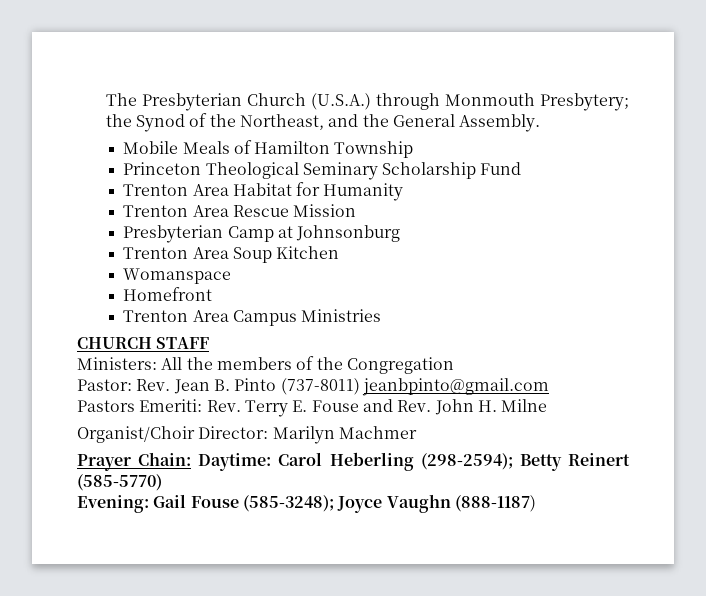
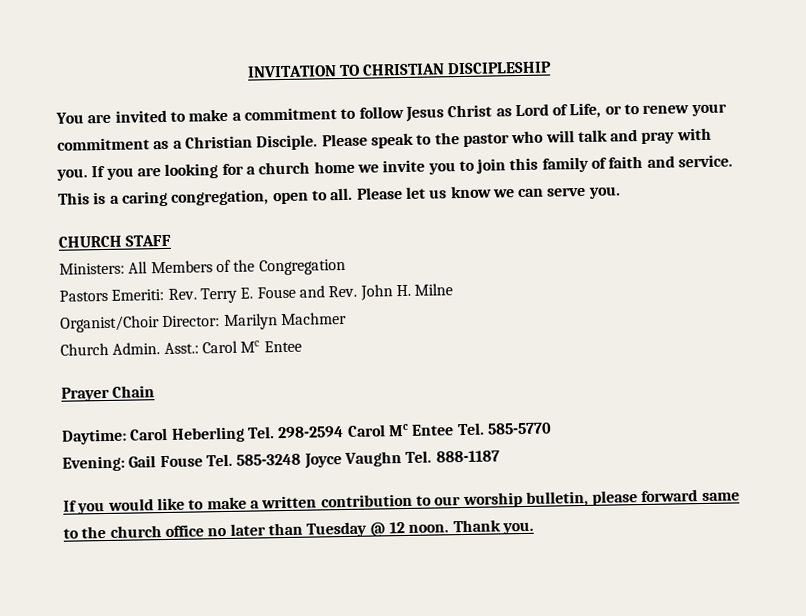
[105,93,629,111] [105,113,541,132] [123,140,414,158] [123,162,522,180] [123,182,404,201] [123,204,357,217] [123,225,401,243] [123,246,340,263] [123,268,232,284] [123,287,213,301] [123,309,382,326] The Presbyterian Church (U.S.A.) through Monmouth Presbytery; the Synod of the Northeast, and the General Assembly. // Mobile Meals of Hamilton Township // Princeton Theological Seminary Scholarship Fund // Trenton Area Habitat for Humanity // Trenton Area Rescue Mission // Presbyterian Camp at Johnsonburg // Trenton Area Soup Kitchen // Womanspace // Homefront // Trenton Area Campus Ministries -> [246,61,553,78] [55,102,727,124] [57,127,712,151] [56,154,734,181] [58,185,621,207] INVITATION TO CHRISTIAN DISCIPLESHIP // You are invited to make a commitment to follow Jesus Christ as Lord of Life, or to renew your commitment as a Christian Disciple. Please speak to the pastor who will talk and pray with you. If you are looking for a church home we invite you to join this family of faith and service. This is a caring congregation, open to all. Please let us know we can serve you.
[186,357,292,370] the members -> [150,260,213,274] Members
[77,378,549,396] // Pastor: Rev. Jean B. Pinto (737-8011) jeanbpinto@gmail.com -> (346, 267) none
(417, 432) none -> [60,340,302,356] // Church Admin. Asst.: Carol Mc Entee
[138,452,192,466] Chain: -> [112,385,156,398] Chain //
[420,453,630,471] [77,474,162,491] [77,494,536,513] (298-2594); Betty Reinert (585-5770) // Evening: Gail Fouse (585-3248); Joyce Vaughn (888-1187) -> [246,422,552,439] [62,450,500,472] [63,489,740,515] [63,519,534,539] Tel. 298-2594 Carol Mc Entee Tel. 585-5770 // Evening: Gail Fouse Tel. 585-3248 Joyce Vaughn Tel. 888-1187 // If you would like to make a written contribution to our worship bulletin, please forward same to the church office no later than Tuesday @ 12 noon. Thank you.

